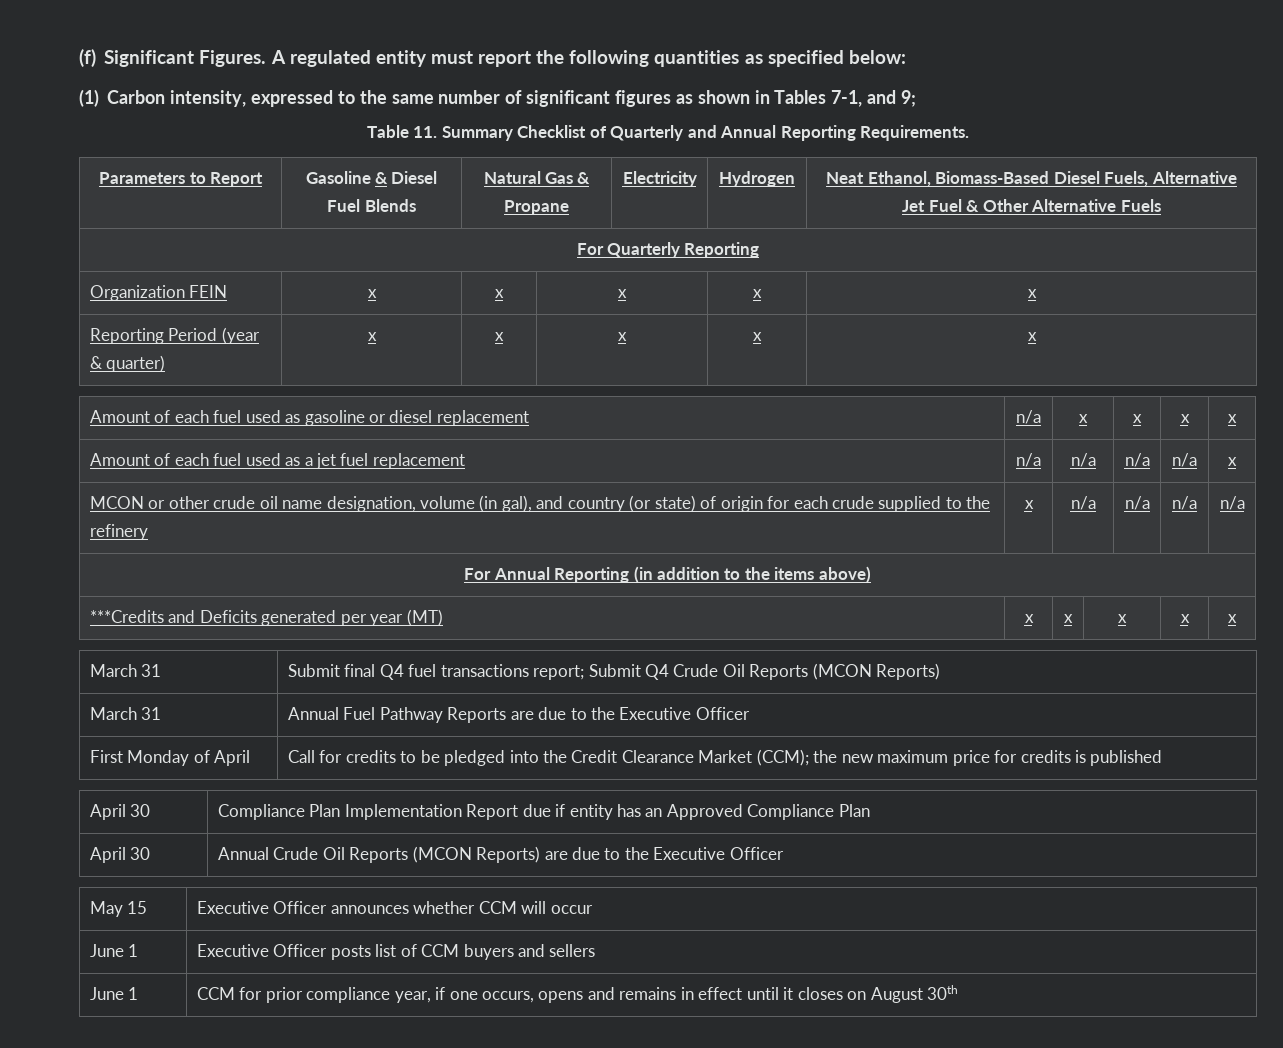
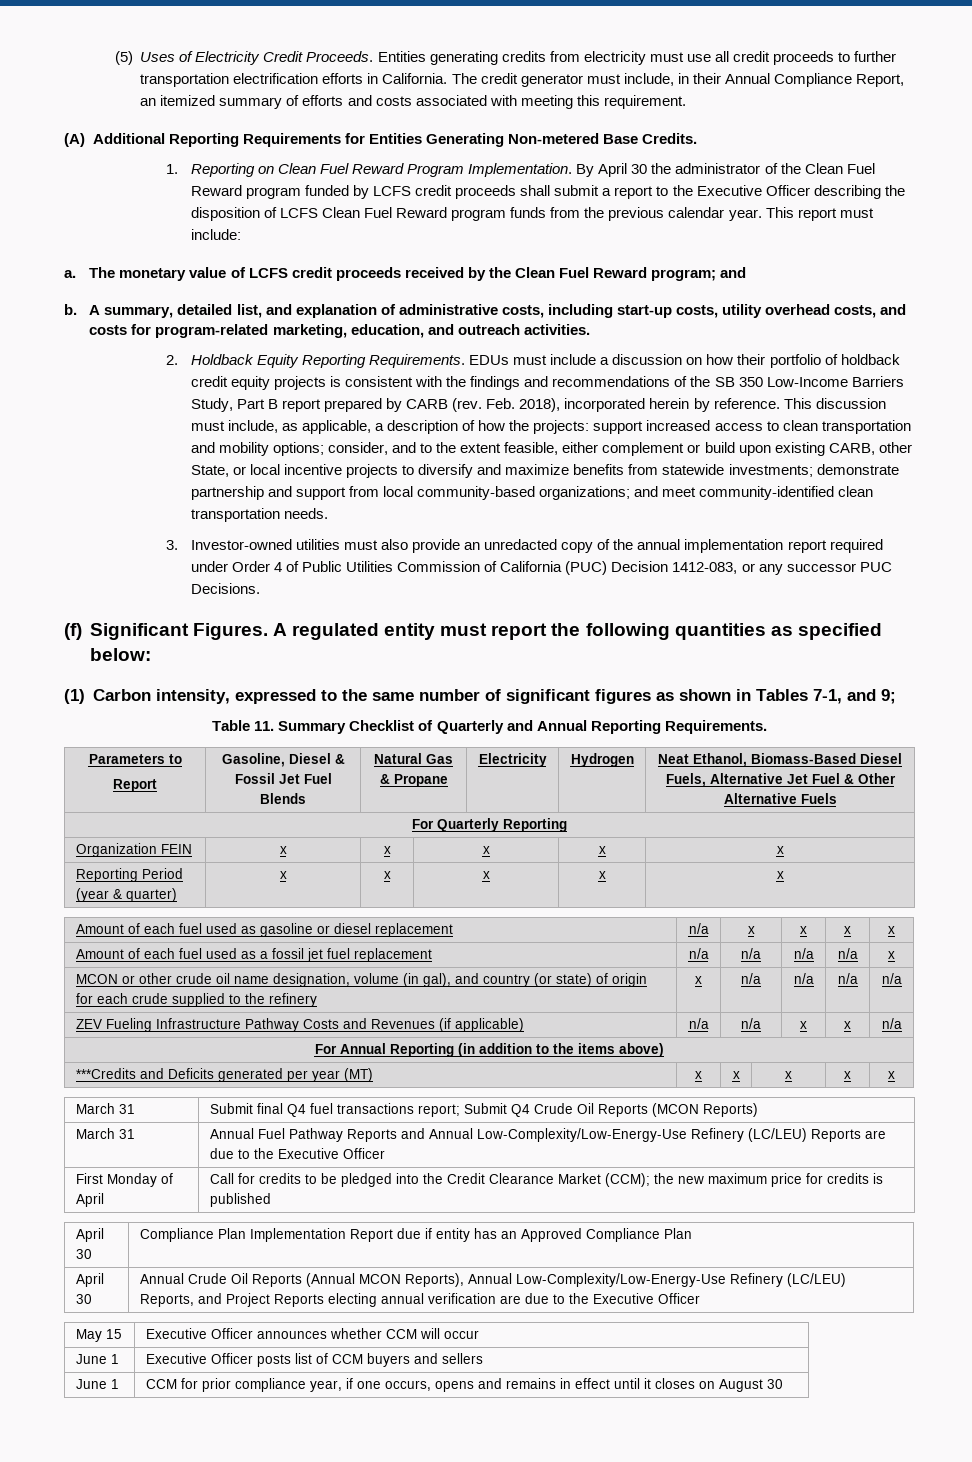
(79, 58) none -> [114,51,897,65] [140,73,904,87] [140,95,686,109] [64,133,697,147] [165,163,875,177] [190,185,905,199] [190,207,874,221] [190,229,241,240] [64,267,747,281] [64,304,907,318] [89,324,590,338] [165,354,900,368] [190,376,904,390] [190,398,886,412] [190,420,911,434] [190,442,912,456] [190,464,899,478] [190,486,874,500] [190,508,328,522] [165,539,883,553] [190,561,892,575] [190,583,260,594] (5) Uses of Electricity Credit Proceeds. Entities generating credits from electricity must use all credit proceeds to further transportation electrification efforts in California. The credit generator must include, in their Annual Compliance Report, an itemized summary of efforts and costs associated with meeting this requirement. // (A) Additional Reporting Requirements for Entities Generating Non-metered Base Credits. // 1. Reporting on Clean Fuel Reward Program Implementation. By April 30 the administrator of the Clean Fuel Reward program funded by LCFS credit proceeds shall submit a report to the Executive Officer describing the disposition of LCFS Clean Fuel Reward program funds from the previous calendar year. This report must include: // a. The monetary value of LCFS credit proceeds received by the Clean Fuel Reward program; and // b. A summary, detailed list, and explanation of administrative costs, including start-up costs, utility overhead costs, and costs for program-related marketing, education, and outreach activities. // 2. Holdback Equity Reporting Requirements. EDUs must include a discussion on how their portfolio of holdback credit equity projects is consistent with the findings and recommendations of the SB 350 Low-Income Barriers Study, Part B report prepared by CARB (rev. Feb. 2018), incorporated herein by reference. This discussion must include, as applicable, a description of how the projects: support increased access to clean transportation and mobility options; consider, and to the extent feasible, either complement or build upon existing CARB, other State, or local incentive projects to diversify and maximize benefits from statewide investments; demonstrate partnership and support from local community-based organizations; and meet community-identified clean transportation needs. // 3. Investor-owned utilities must also provide an unredacted copy of the annual implementation report required under Order 4 of Public Utilities Commission of California (PUC) Decision 1412-083, or any successor PUC Decisions. //
(206, 178) none -> (182, 759) //
[305,171,438,184] Gasoline & Diesel -> [221,753,345,767] [234,773,300,784] Gasoline, Diesel & Fossil Jet
(313, 461) none -> [271,948,304,959] fossil
(1245, 503) none -> [75,1018,524,1032] [688,1018,709,1029] [741,1018,761,1029] [800,1021,807,1029] [844,1021,851,1029] [881,1018,902,1029] // ZEV Fueling Infrastructure Pathway Costs and Revenues (if applicable) | n/a | n/a | x | x | n/a
(507, 715) none -> [400,1128,861,1142] and Annual Low-Complexity/Low-Energy-Use Refinery (LC/LEU) Reports
[412,846,541,863] (MCON Reports) -> [305,1273,846,1287] [139,1293,496,1307] (Annual MCON Reports), Annual Low-Complexity/Low-Energy-Use Refinery (LC/LEU) Reports, and Project Reports electing annual verification
[927,985,959,1000] 30th -> [766,1379,783,1389] 30

